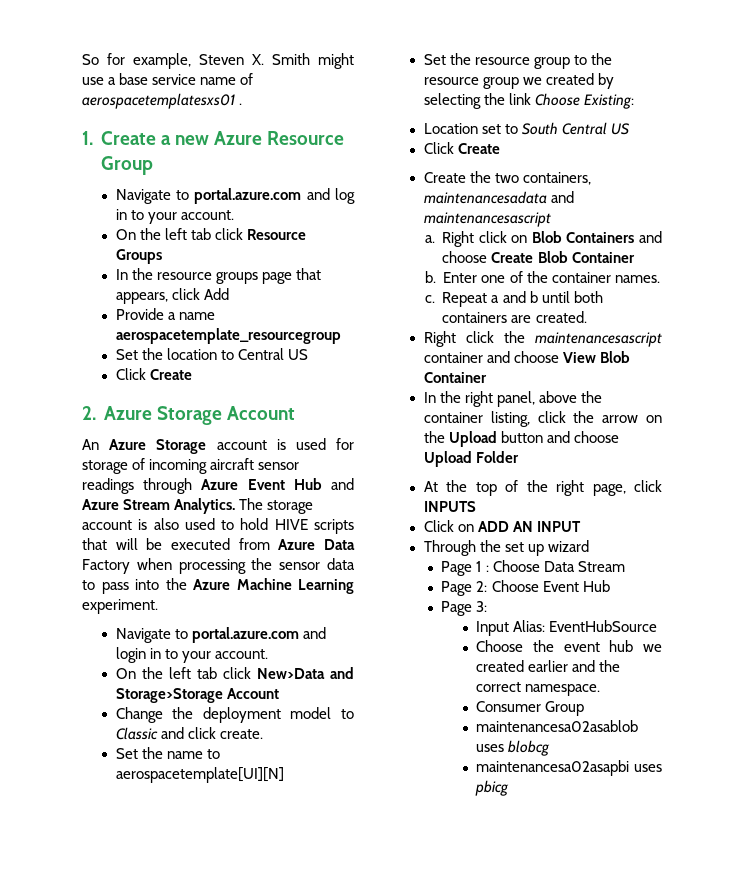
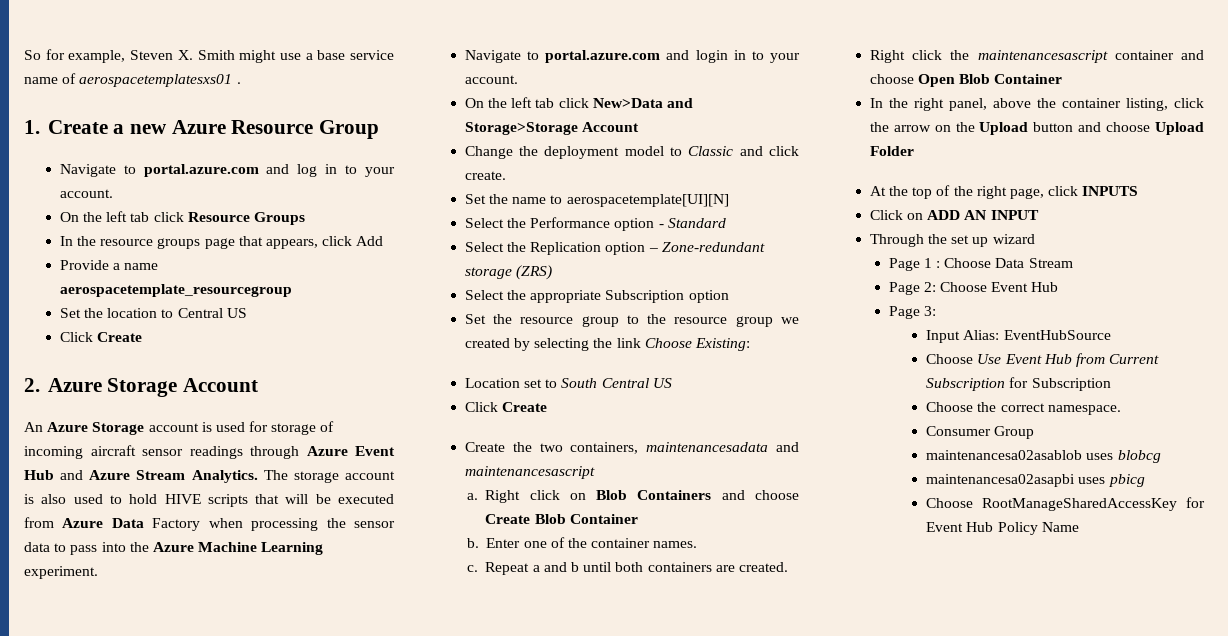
(284, 775) none -> [464,217,726,231] [464,242,765,255] [464,265,553,280] [464,290,729,303] // Select the Performance option - Standard // Select the Replication option – Zone-redundant storage (ZRS) // Select the appropriate Subscription option
[563,352,597,363] View -> [918,74,956,87] Open
[532,640,662,652] [476,660,596,672] the event hub we created earlier and -> [977,353,1160,367] [926,377,1111,391] [926,402,974,412] Use Event Hub from Current Subscription for Subscription // Choose
(510, 788) none -> [926,497,1205,511] [926,522,1079,535] // Choose RootManageSharedAccessKey for Event Hub Policy Name

